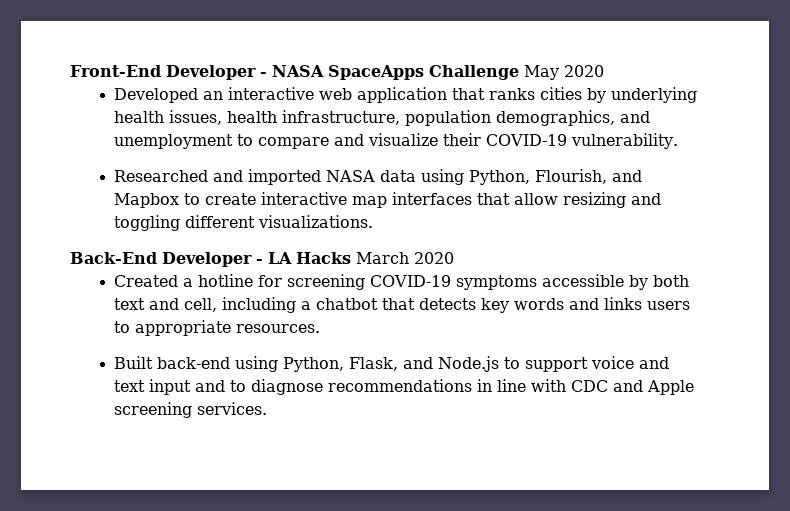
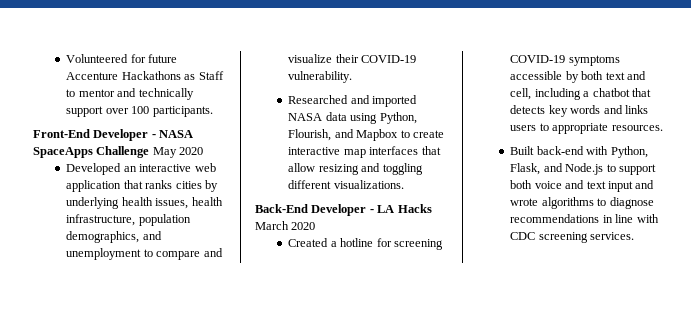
(70, 71) none -> [66,54,178,63] [66,71,224,80] [66,88,194,100] [66,106,213,117] Volunteered for future Accenture Hackathons as Staff to mentor and technically support over 100 participants. //
[235,356,279,372] using -> [586,146,609,155] with
(589, 364) none -> [510,180,533,189] both
(226, 386) none -> [510,197,594,209] wrote algorithms
[613,380,695,395] and Apple -> (536, 236) none

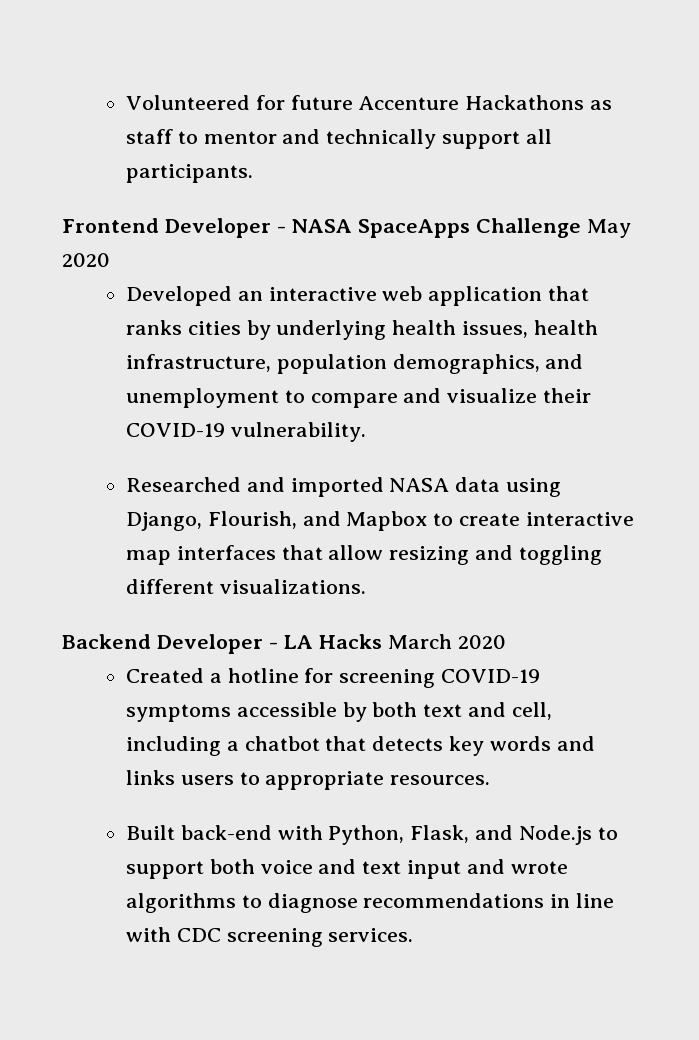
[198,71,224,80] Staff -> [125,129,173,144] staff
[105,106,150,114] over 100 -> [525,129,552,144] all
[33,129,90,138] Front-End -> [62,218,159,233] Frontend
[379,112,417,124] Python, -> [125,512,202,531] Django,
[255,204,308,213] Back-End -> [62,634,151,649] Backend

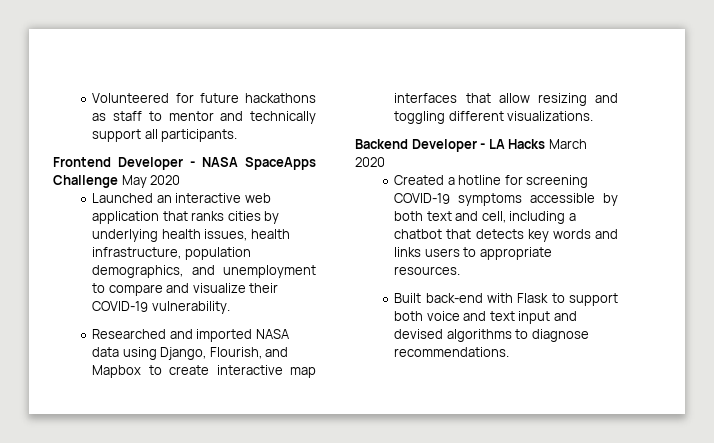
[358,95,585,110] Accenture Hackathons -> [244,93,316,103] hackathons
[125,286,232,306] Developed -> [92,193,154,203] Launched
[328,825,592,845] Python, Flask, and Node.js -> [517,293,549,303] Flask
[510,861,568,874] wrote -> [394,329,444,339] devised
[363,893,615,908] [125,927,414,947] recommendations in line with CDC screening services. -> [394,347,510,357] recommendations.

